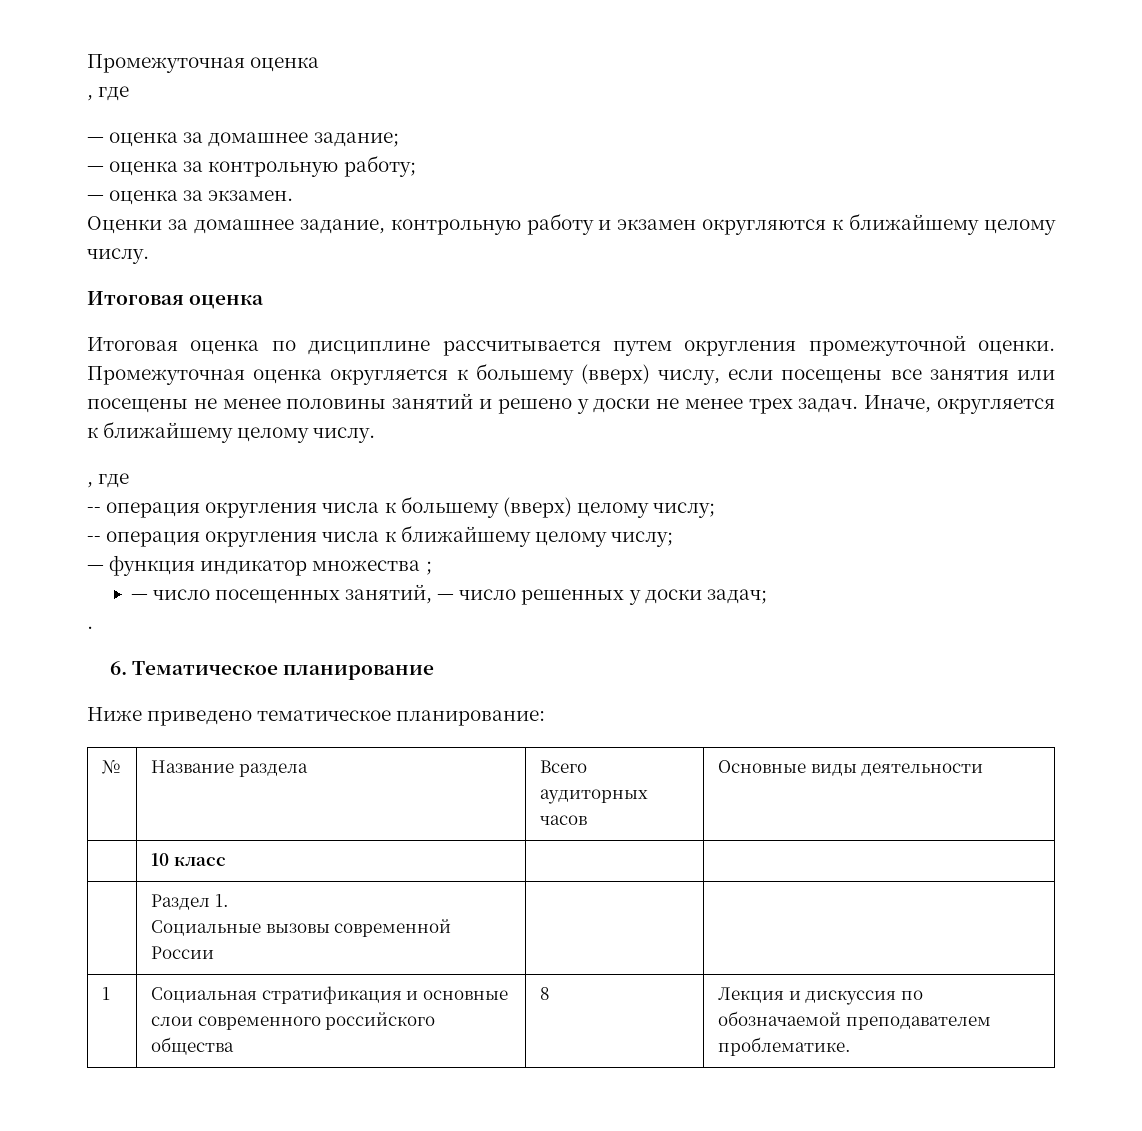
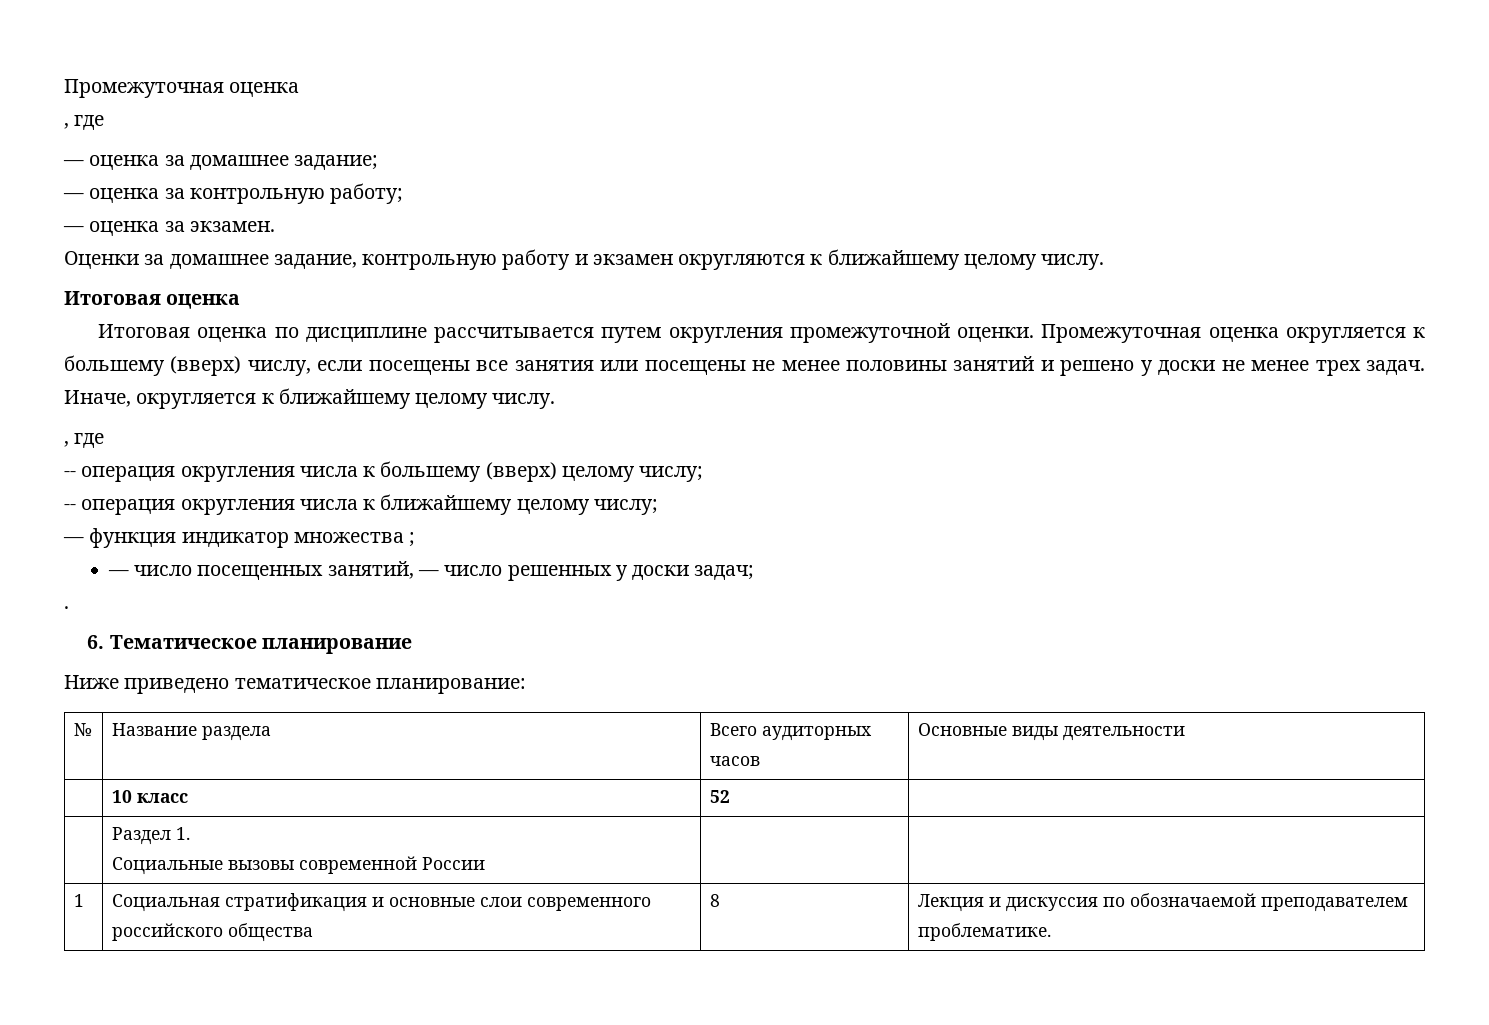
(226, 861) none -> [709,790,730,803] 52

